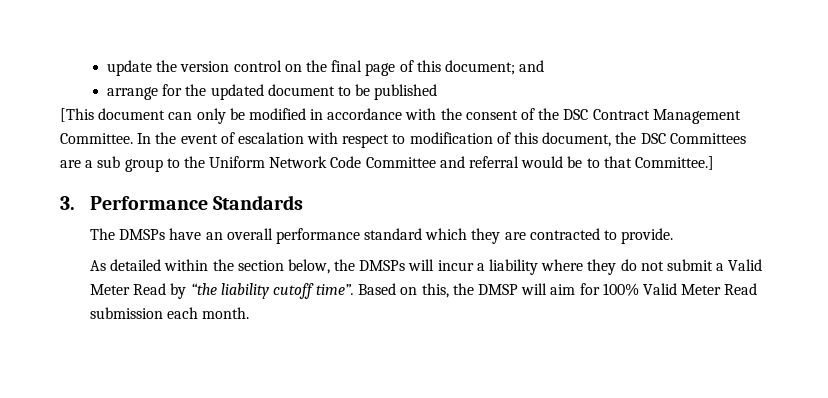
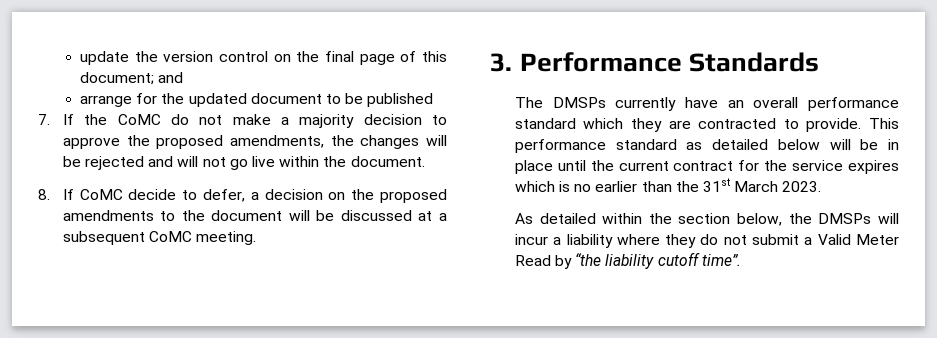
[60,108,741,124] [60,132,746,148] [60,156,714,172] [This document can only be modified in accordance with the consent of the DSC Contract Management Committee. In the event of escalation with respect to modification of this document, the DSC Committees are a sub group to the Uniform Network Code Committee and referral would be to that Committee.] -> [38,114,447,128] [62,135,447,149] [62,156,425,170] [38,189,447,203] [62,210,447,221] [62,231,257,245] 7. If the CoMC do not make a majority decision to approve the proposed amendments, the changes will be rejected and will not go live within the document. // 8. If CoMC decide to defer, a decision on the proposed amendments to the document will be discussed at a subsequent CoMC meeting.
(166, 234) none -> [615,97,677,111] currently
(674, 236) none -> [869,118,899,129] [514,139,899,153] [514,160,899,174] [514,178,822,192] This performance standard as detailed below will be in place until the current contract for the service expires which is no earlier than the 31st March 2023.
[358,283,758,298] [89,307,250,319] Based on this, the DMSP will aim for 100% Valid Meter Read submission each month. -> (741, 260) none

